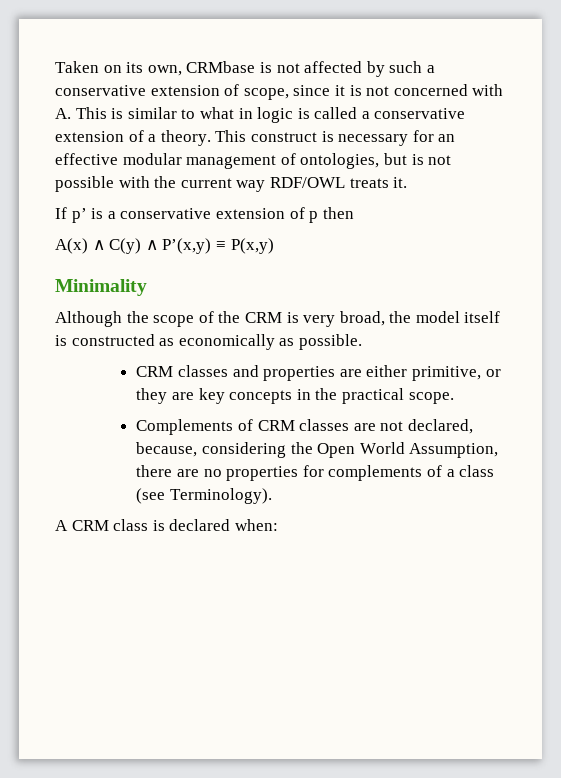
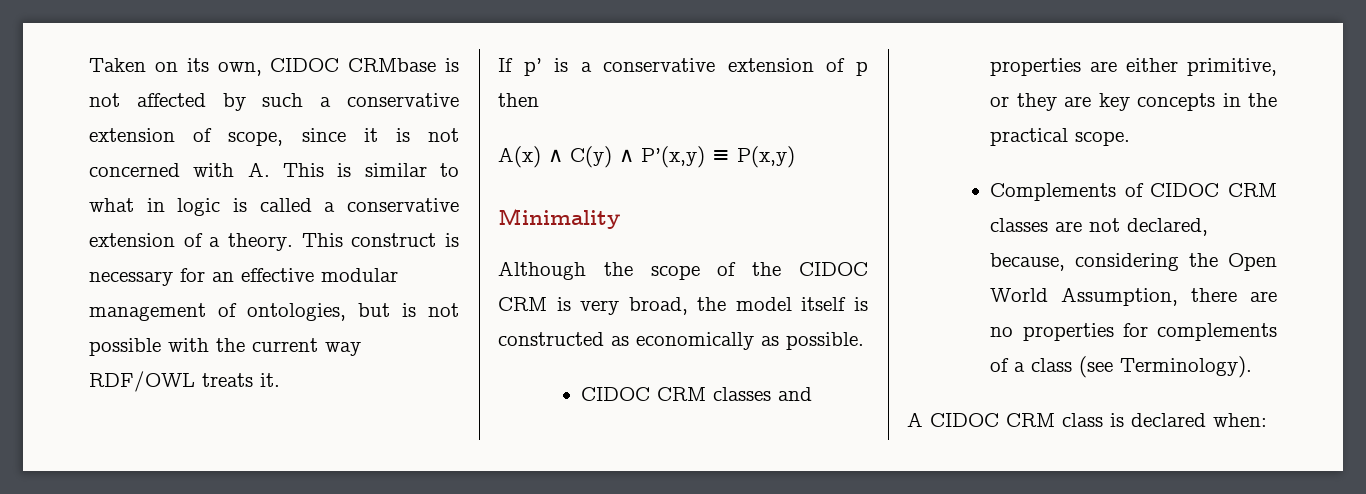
(182, 70) none -> [270,58,340,72] CIDOC
(241, 317) none -> [799,262,868,276] CIDOC
(362, 342) none -> [581,387,651,401] CIDOC
(254, 425) none -> [1150,183,1220,197] CIDOC
(68, 525) none -> [930,413,999,427] CIDOC

